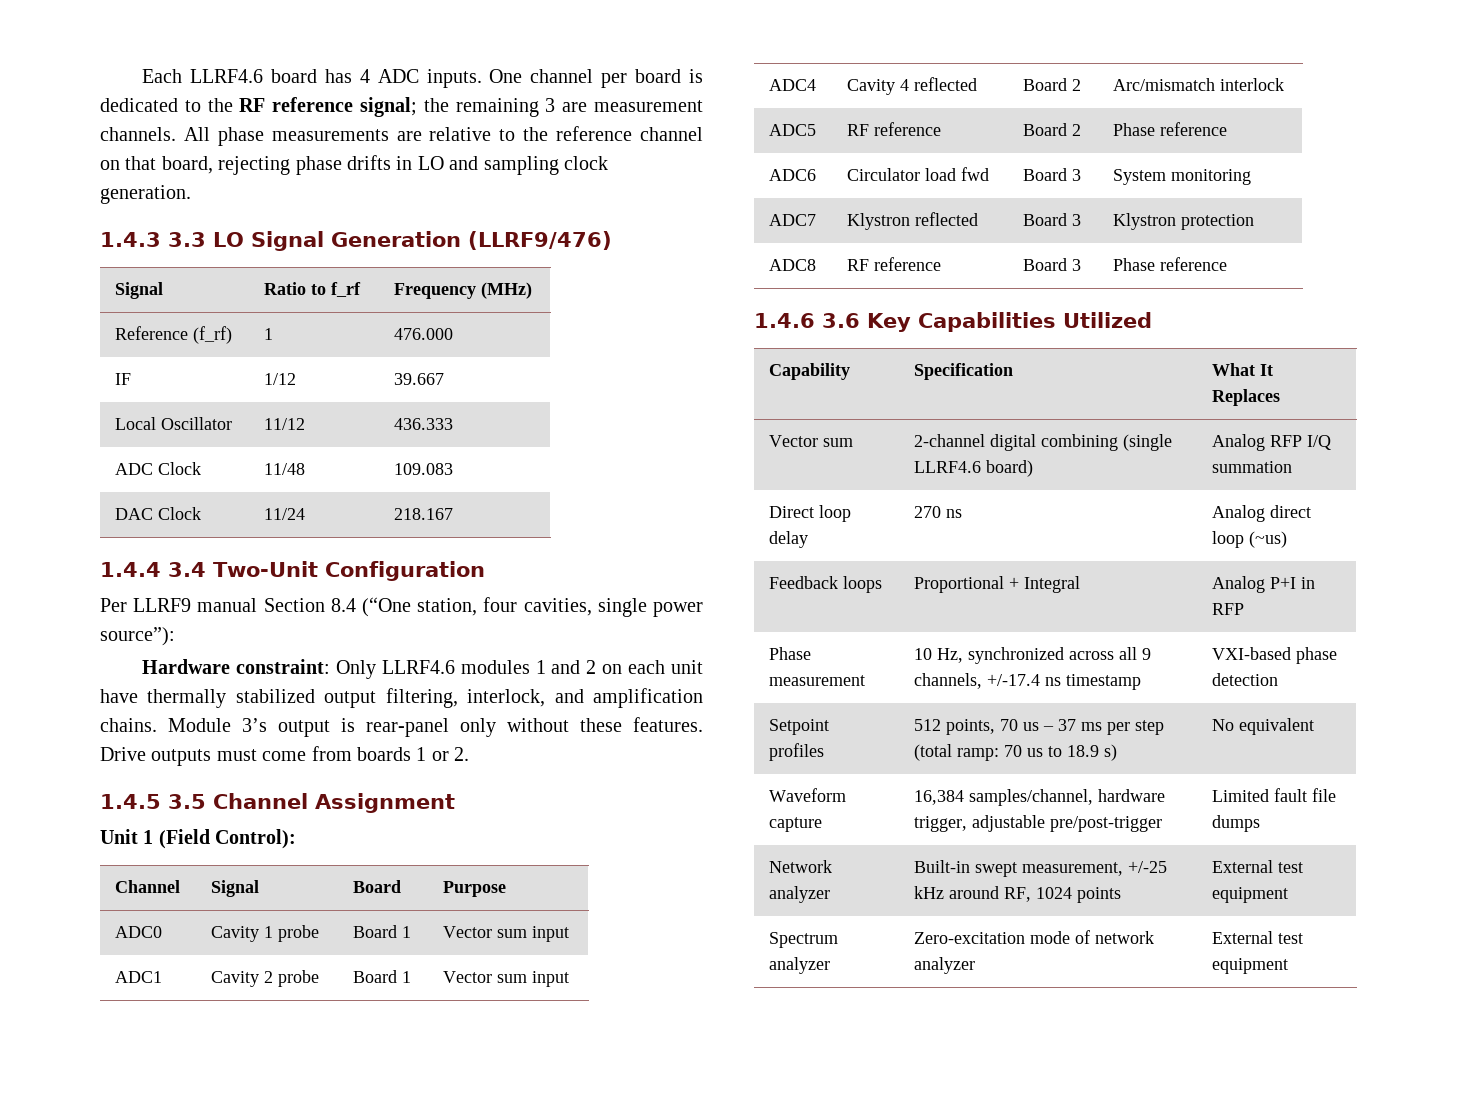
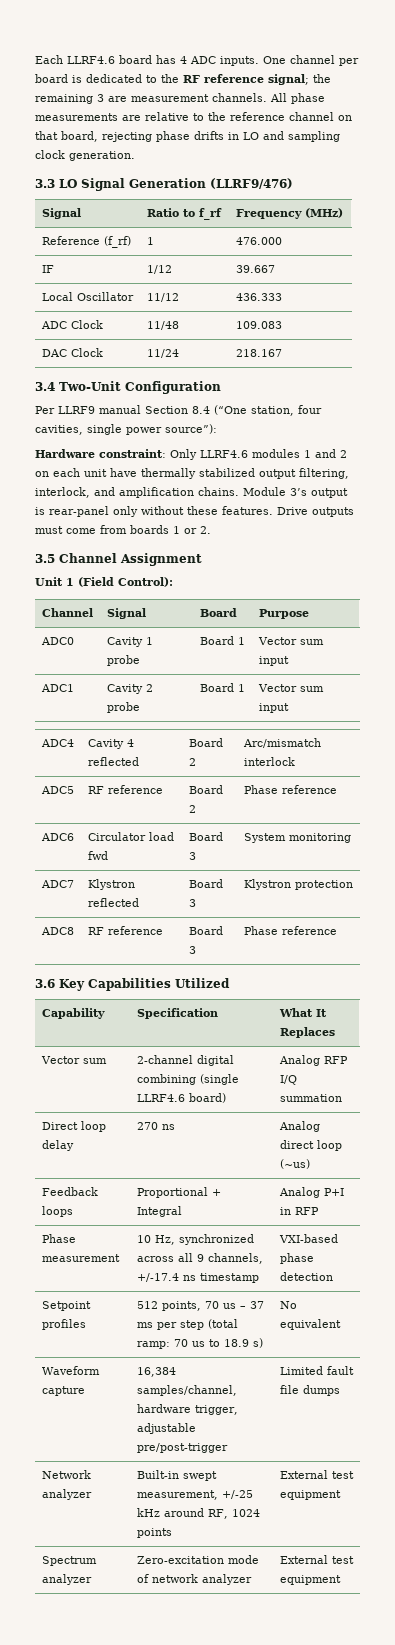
[100,232,161,247] 1.4.3 -> (135, 156) none
[100,562,161,577] 1.4.4 -> (282, 353) none
[100,794,161,809] 1.4.5 -> (211, 530) none
[754,313,815,328] 1.4.6 -> (337, 930) none

